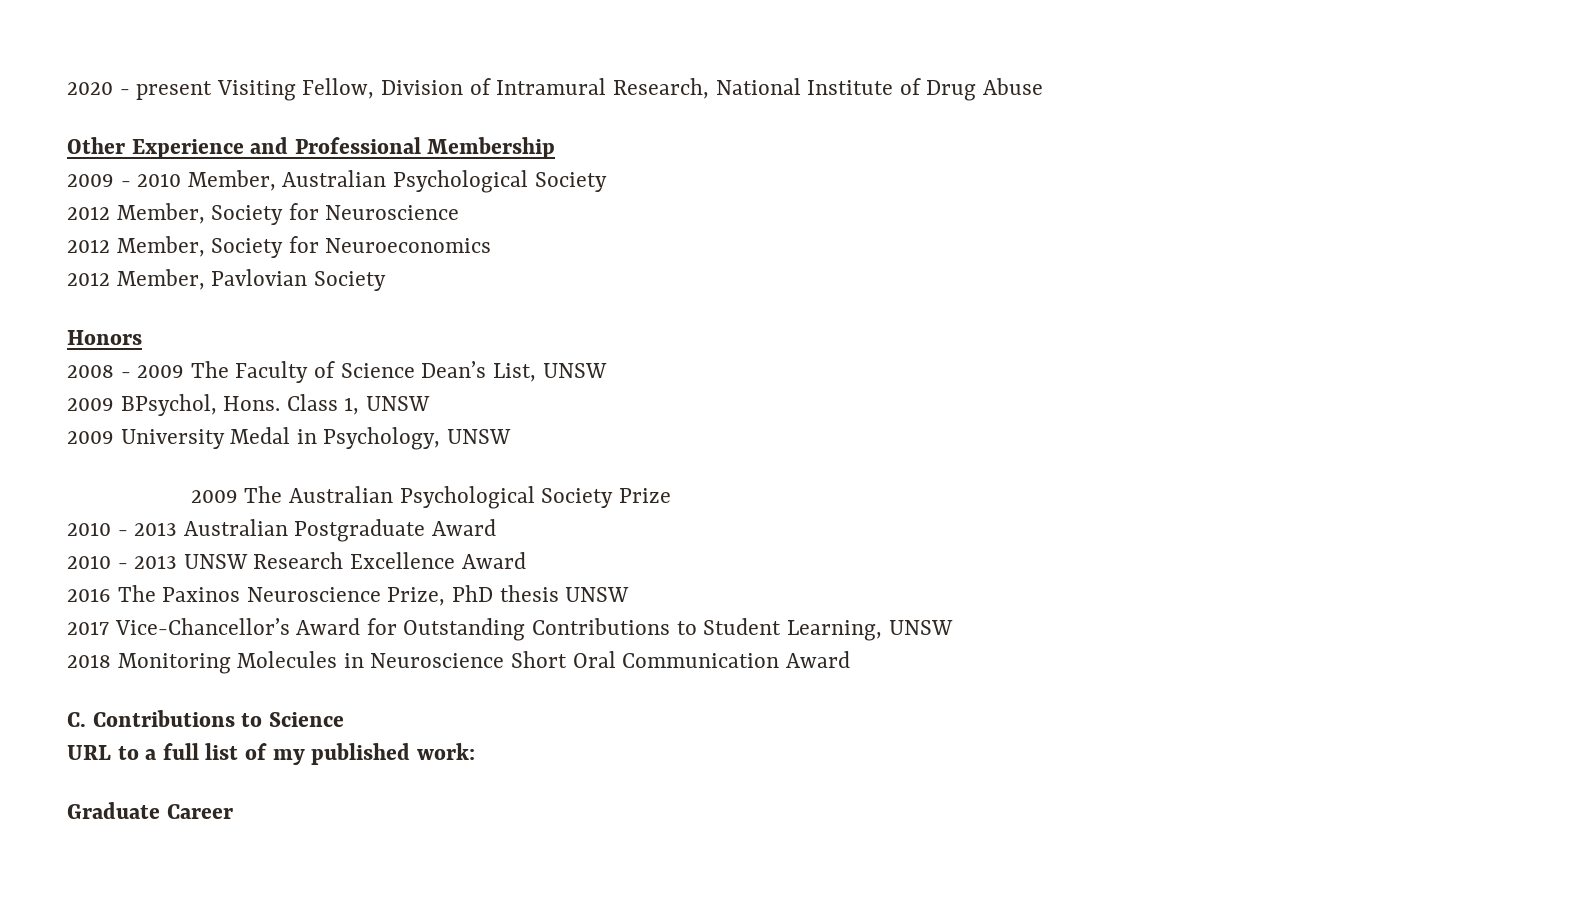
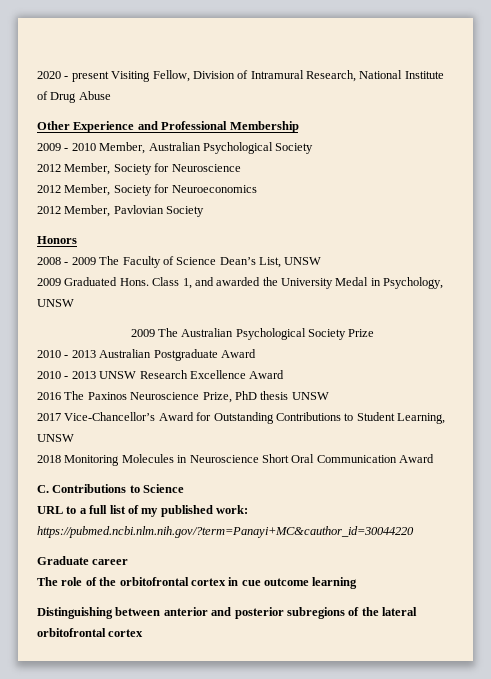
[120,394,217,416] BPsychol, -> [64,277,118,286] Graduated
[366,396,431,411] [67,431,114,444] UNSW // 2009 -> [194,277,278,286] and awarded the
(475, 751) none -> [37,526,414,538] https://pubmed.ncbi.nlm.nih.gov/?term=Panayi+MC&cauthor_id=30044220
[166,804,233,819] Career -> [92,559,129,565] [37,577,358,589] [37,607,417,619] [37,628,144,637] career // The role of the orbitofrontal cortex in cue outcome learning // Distinguishing between anterior and posterior subregions of the lateral orbitofrontal cortex

